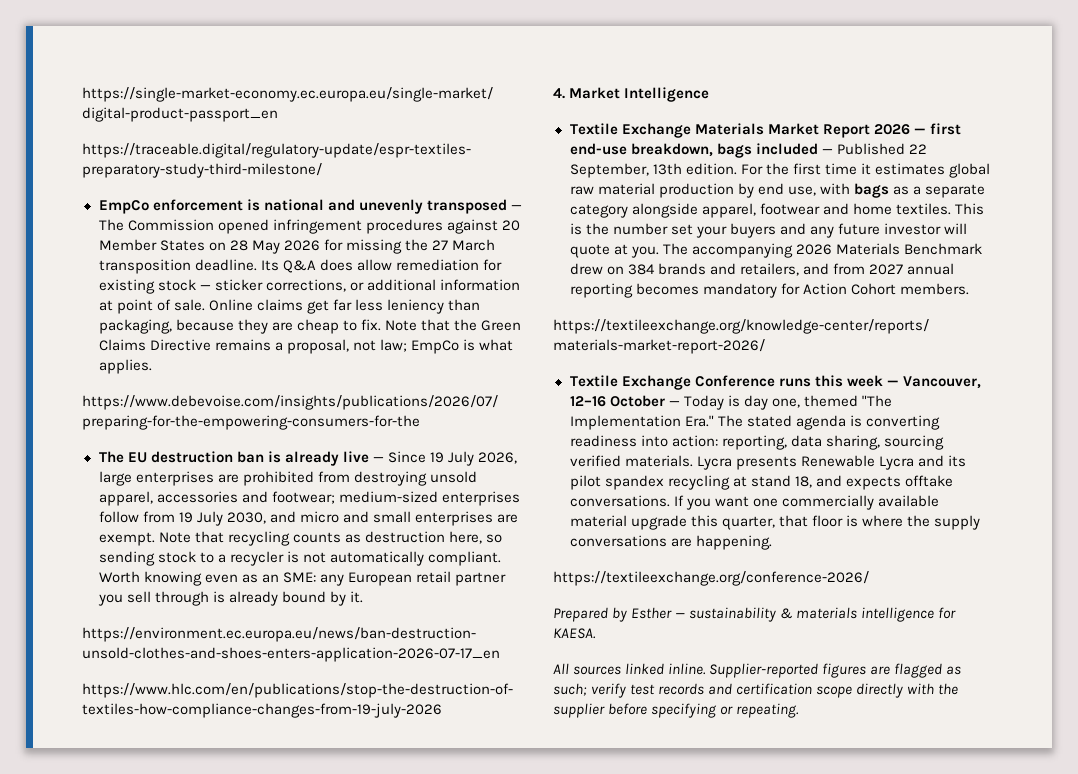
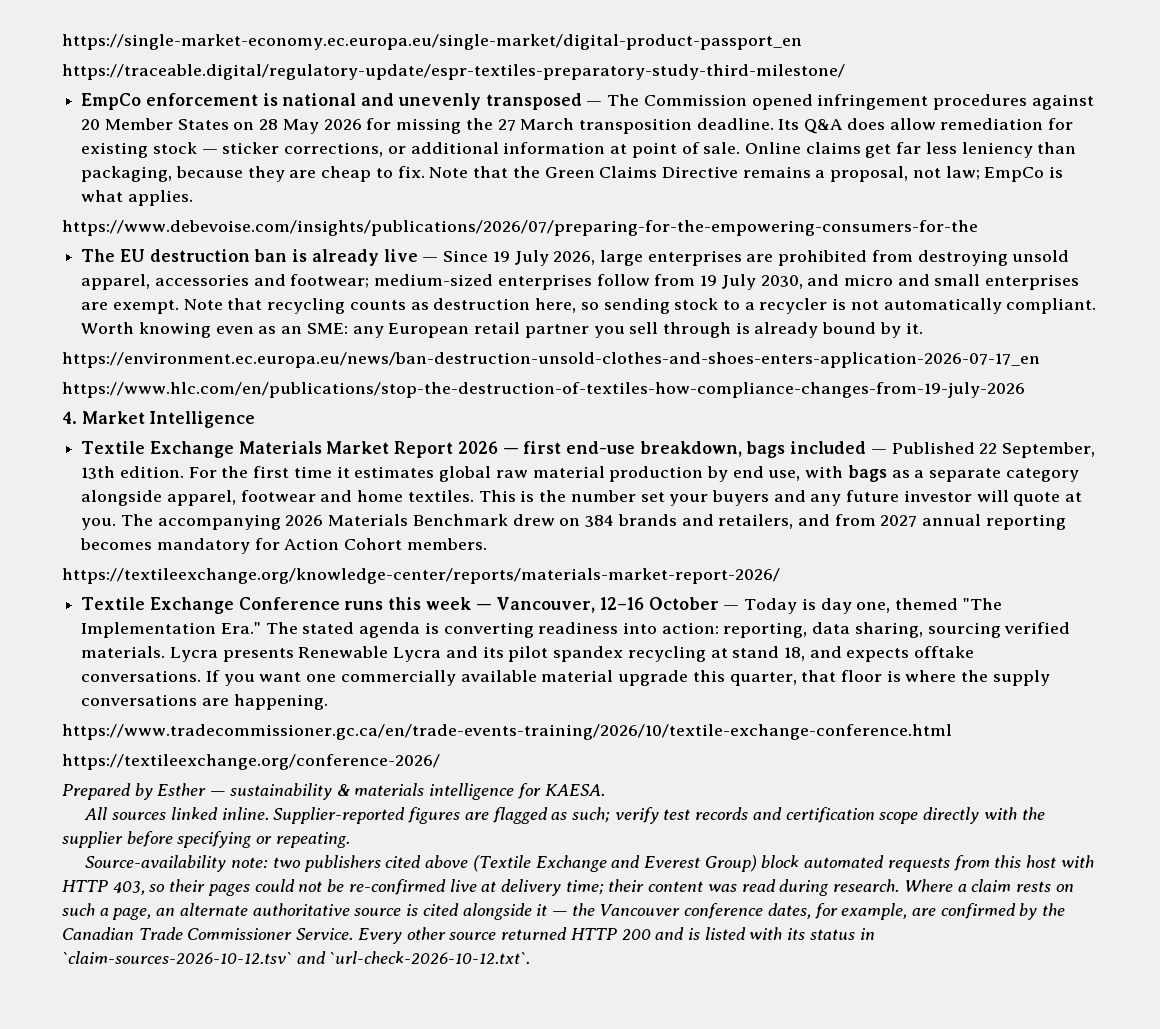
(772, 542) none -> [62,724,952,740] // https://www.tradecommissioner.gc.ca/en/trade-events-training/2026/10/textile-exchange-conference.html
(800, 710) none -> [85,855,1094,872] [62,879,1074,896] [62,903,1066,920] [62,927,875,944] [62,951,531,964] // Source-availability note: two publishers cited above (Textile Exchange and Everest Group) block automated requests from this host with HTTP 403, so their pages could not be re-confirmed live at delivery time; their content was read during research. Where a claim rests on such a page, an alternate authoritative source is cited alongside it — the Vancouver conference dates, for example, are confirmed by the Canadian Trade Commissioner Service. Every other source returned HTTP 200 and is listed with its status in `claim-sources-2026-10-12.tsv` and `url-check-2026-10-12.txt`.

